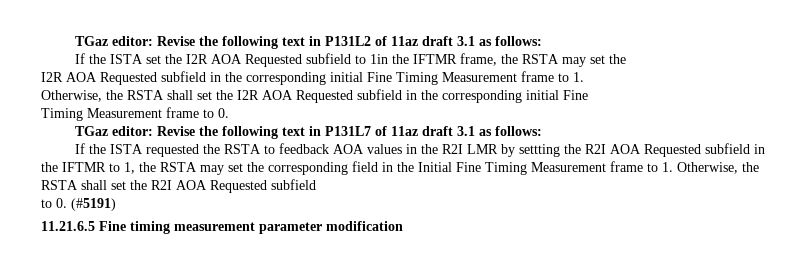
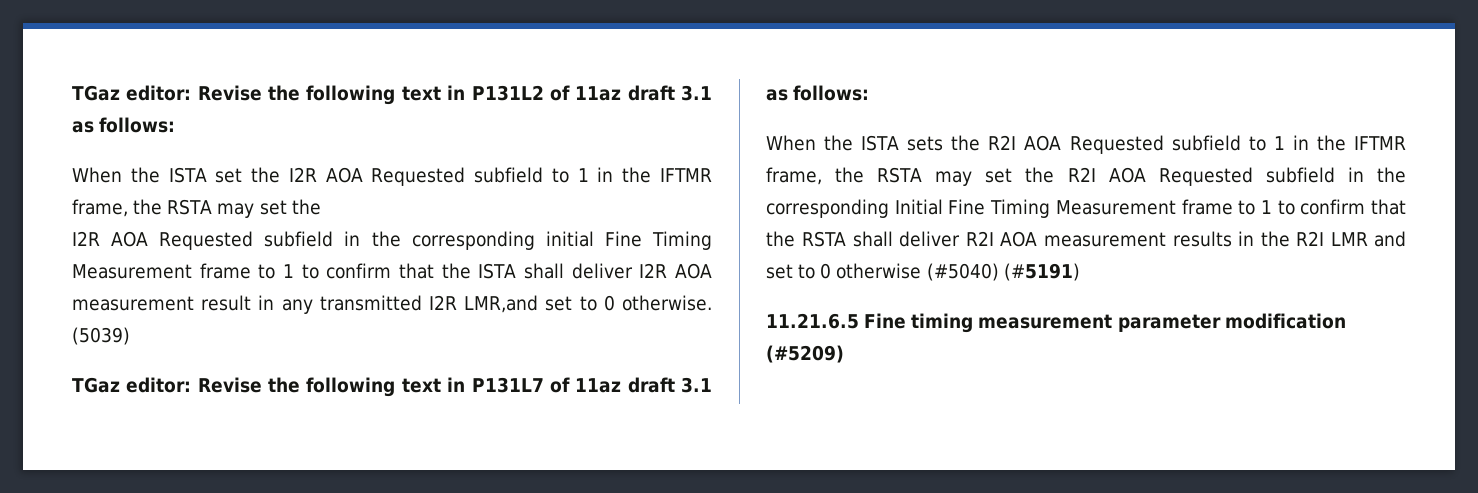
[75,53,86,64] If -> [72,167,122,183] When
[370,54,389,64] 1in -> [577,167,614,182] 1 in
[573,72,584,82] [41,89,588,103] [41,107,229,121] 1. // Otherwise, the RSTA shall set the I2R AOA Requested subfield in the corresponding initial Fine // Timing Measurement frame to 0. -> [283,263,712,279] [72,295,713,314] [72,327,130,345] 1 to confirm that the ISTA shall deliver I2R AOA measurement result in any transmitted I2R LMR,and set to 0 otherwise. (5039)
[75,143,561,157] If the ISTA requested the RSTA to feedback AOA values in the R2I LMR by settting -> [766,135,1406,154] [766,167,1013,186] When the ISTA sets the R2I AOA Requested subfield to 1 in the IFTMR frame, the RSTA may set
[62,161,414,175] IFTMR to 1, the RSTA may set the corresponding field in the -> [766,199,889,218] corresponding
[662,162,759,174] [41,179,316,193] [41,198,67,208] 1. Otherwise, the RSTA shall set the R2I AOA Requested subfield // to 0. -> [1260,199,1406,215] [766,231,1406,247] [766,263,999,281] 1 to confirm that the RSTA shall deliver R2I AOA measurement results in the R2I LMR and set to 0 otherwise (#5040)
(403, 226) none -> [766,345,844,363] (#5209)

